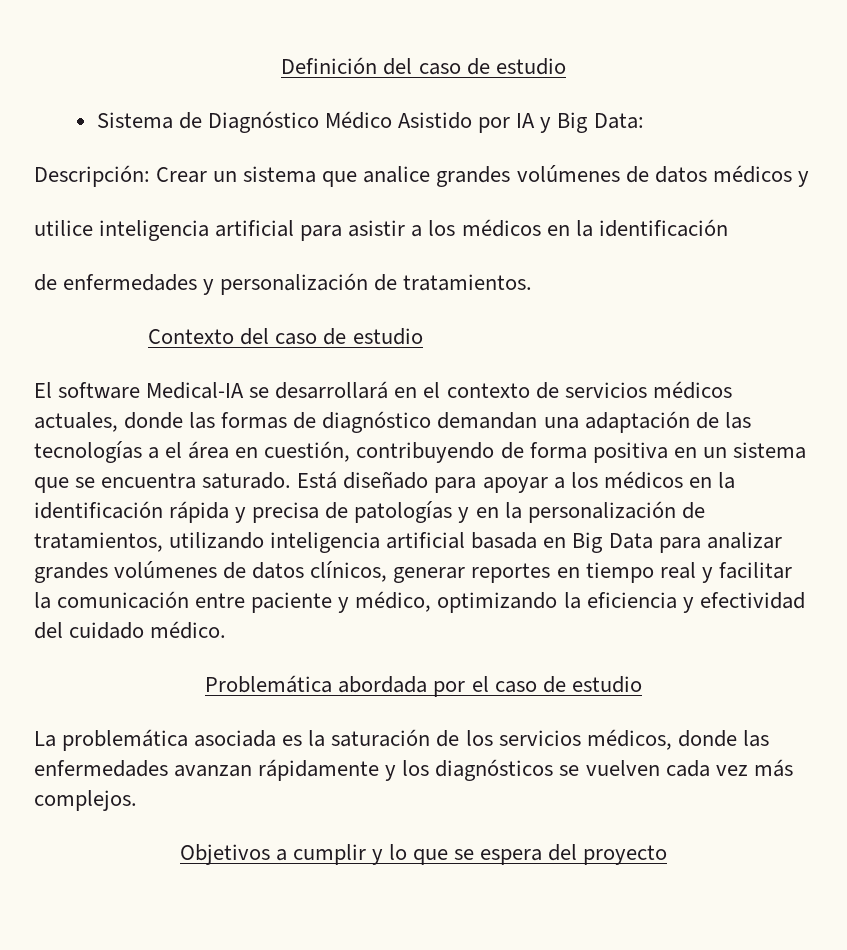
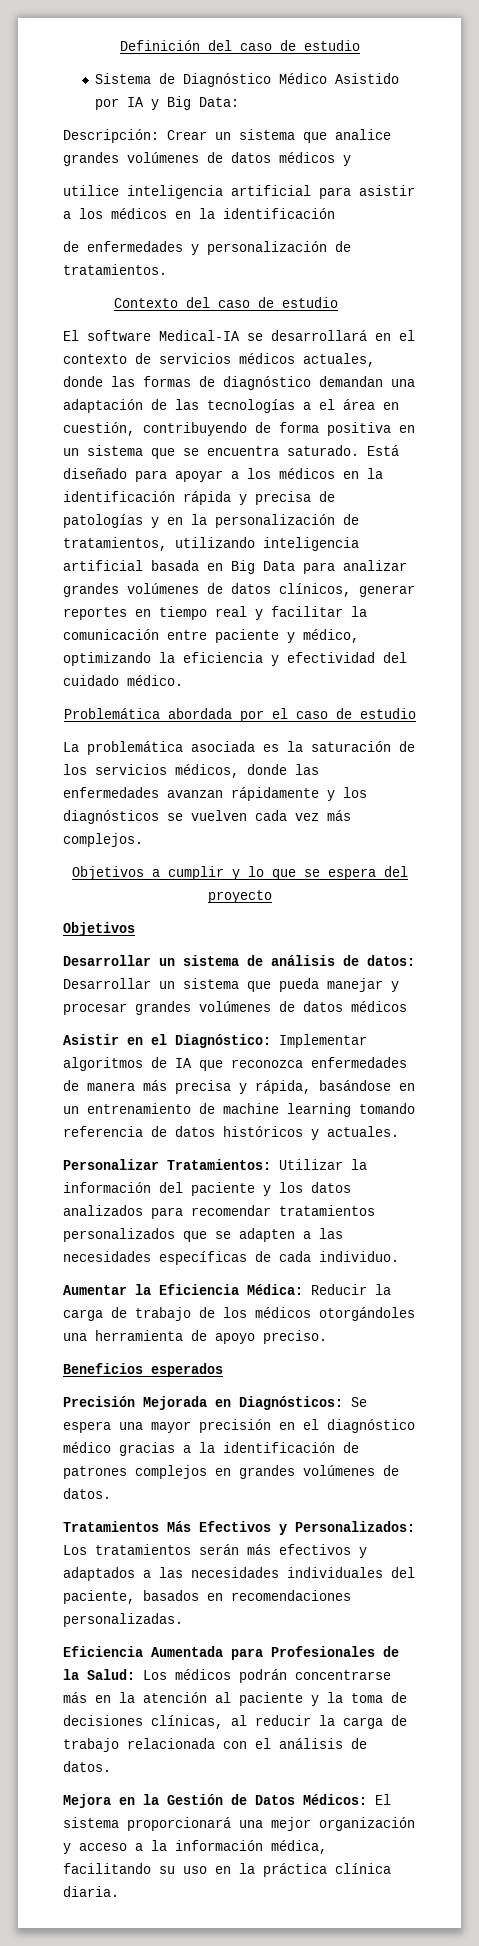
(668, 855) none -> [63,922,135,936] [63,955,415,966] [63,978,399,992] [63,1001,407,1015] [63,1034,367,1048] [63,1057,407,1071] [63,1080,415,1094] [63,1103,415,1117] [63,1126,399,1140] [63,1159,367,1170] [63,1182,351,1196] [63,1205,375,1219] [63,1228,343,1242] [63,1251,399,1265] [63,1284,391,1295] [63,1307,415,1321] [63,1330,327,1344] [63,1363,223,1377] [63,1396,367,1410] [63,1419,415,1433] [63,1442,359,1456] [63,1465,399,1479] [63,1488,111,1499] [63,1521,415,1535] [63,1544,367,1558] [63,1567,415,1581] [63,1590,351,1604] [63,1613,183,1627] [63,1646,399,1660] [63,1669,391,1683] [63,1692,407,1706] [63,1715,407,1729] [63,1738,367,1752] [63,1761,111,1772] [63,1794,391,1808] [63,1817,415,1831] [63,1840,327,1854] [63,1863,391,1877] [63,1886,119,1897] // Objetivos // Desarrollar un sistema de análisis de datos: Desarrollar un sistema que pueda manejar y procesar grandes volúmenes de datos médicos // Asistir en el Diagnóstico: Implementar algoritmos de IA que reconozca enfermedades de manera más precisa y rápida, basándose en un entrenamiento de machine learning tomando referencia de datos históricos y actuales. // Personalizar Tratamientos: Utilizar la información del paciente y los datos analizados para recomendar tratamientos personalizados que se adapten a las necesidades específicas de cada individuo. // Aumentar la Eficiencia Médica: Reducir la carga de trabajo de los médicos otorgándoles una herramienta de apoyo preciso. // Beneficios esperados // Precisión Mejorada en Diagnósticos: Se espera una mayor precisión en el diagnóstico médico gracias a la identificación de patrones complejos en grandes volúmenes de datos. // Tratamientos Más Efectivos y Personalizados: Los tratamientos serán más efectivos y adaptados a las necesidades individuales del paciente, basados en recomendaciones personalizadas. // Eficiencia Aumentada para Profesionales de la Salud: Los médicos podrán concentrarse más en la atención al paciente y la toma de decisiones clínicas, al reducir la carga de trabajo relacionada con el análisis de datos. // Mejora en la Gestión de Datos Médicos: El sistema proporcionará una mejor organización y acceso a la información médica, facilitando su uso en la práctica clínica diaria.

